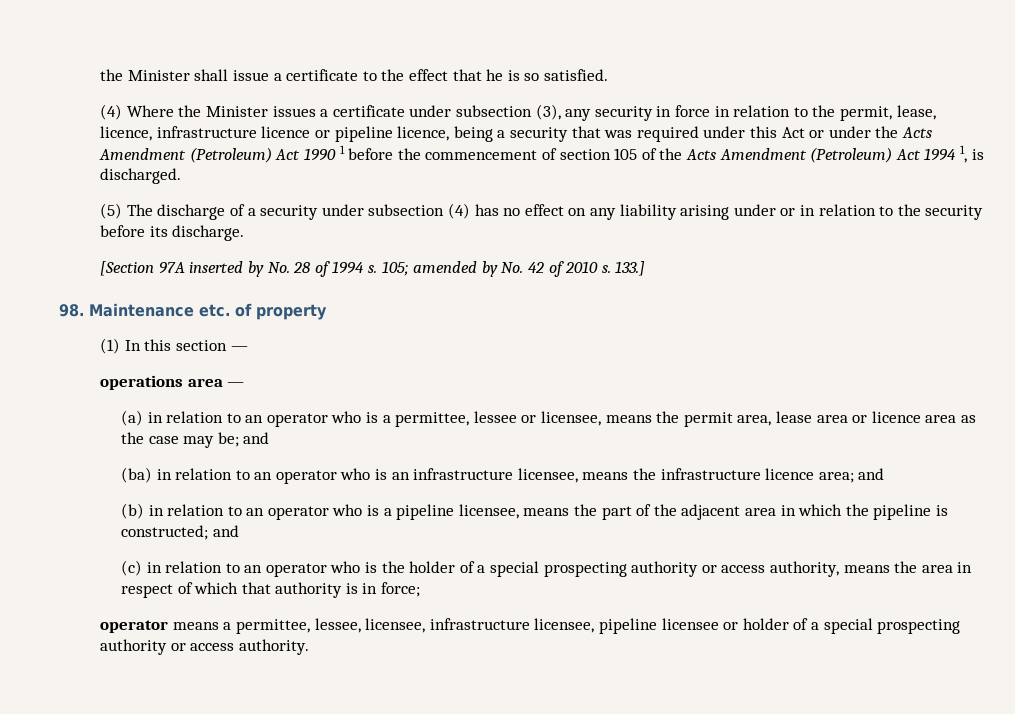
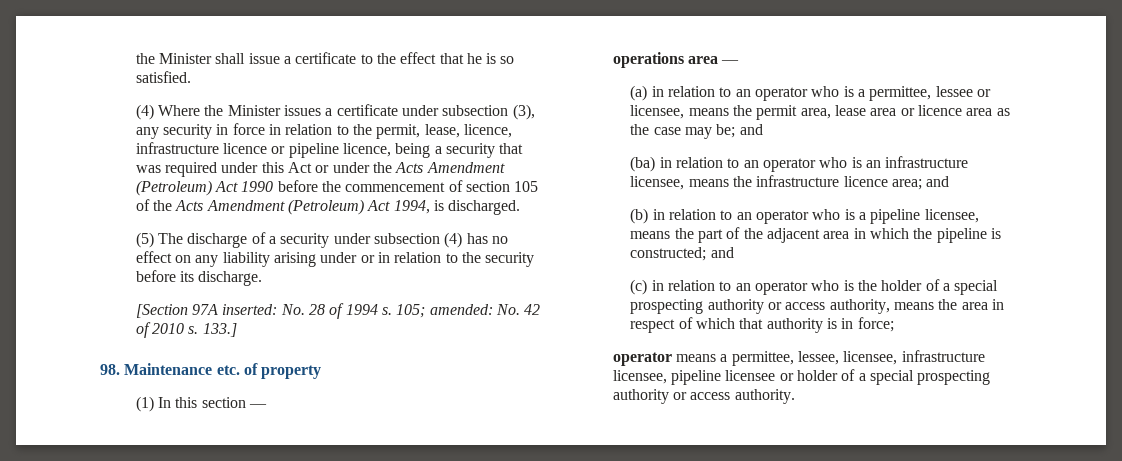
[339,145,345,154] 1 -> (274, 186) none
[924,145,967,163] 1994 1, -> [393,200,430,214] 1994,
[189,261,265,277] inserted by -> [222,304,278,315] inserted:
[413,261,498,277] amended by -> [429,304,493,315] amended:

